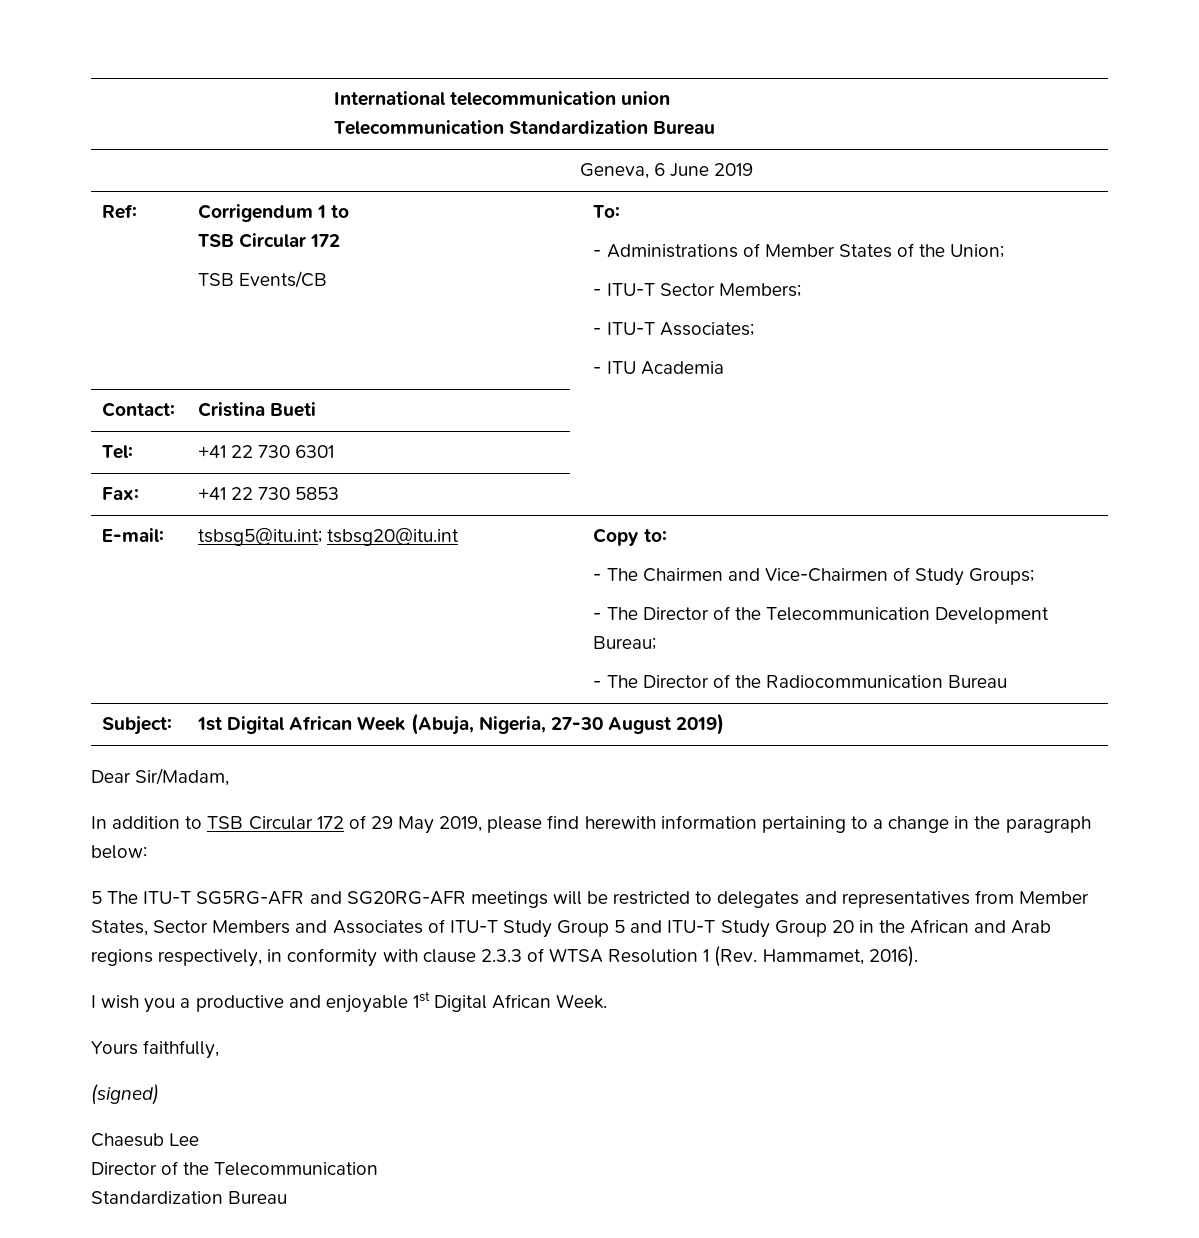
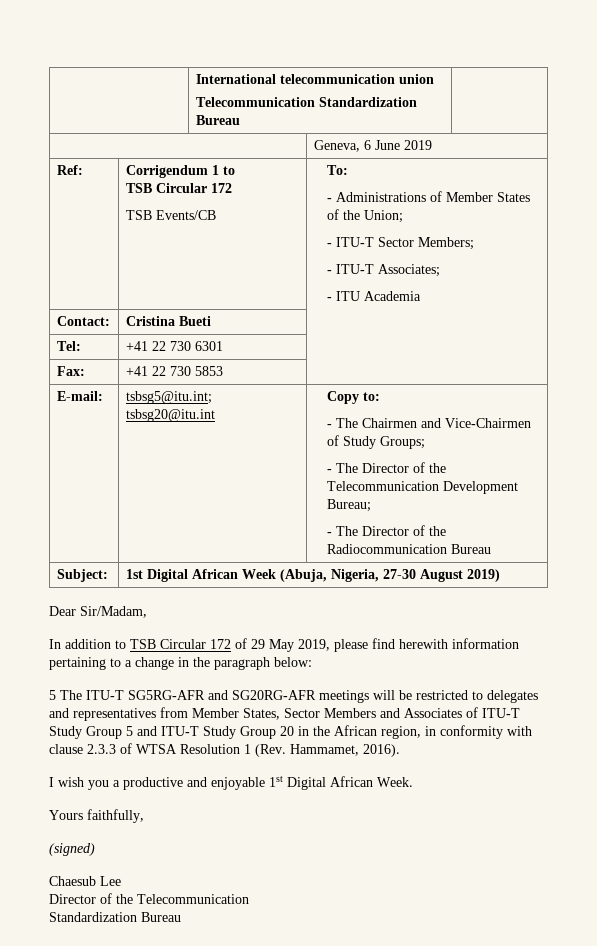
[974,920,1052,934] [91,949,263,967] and Arab regions respectively, -> [381,726,421,739] region,

